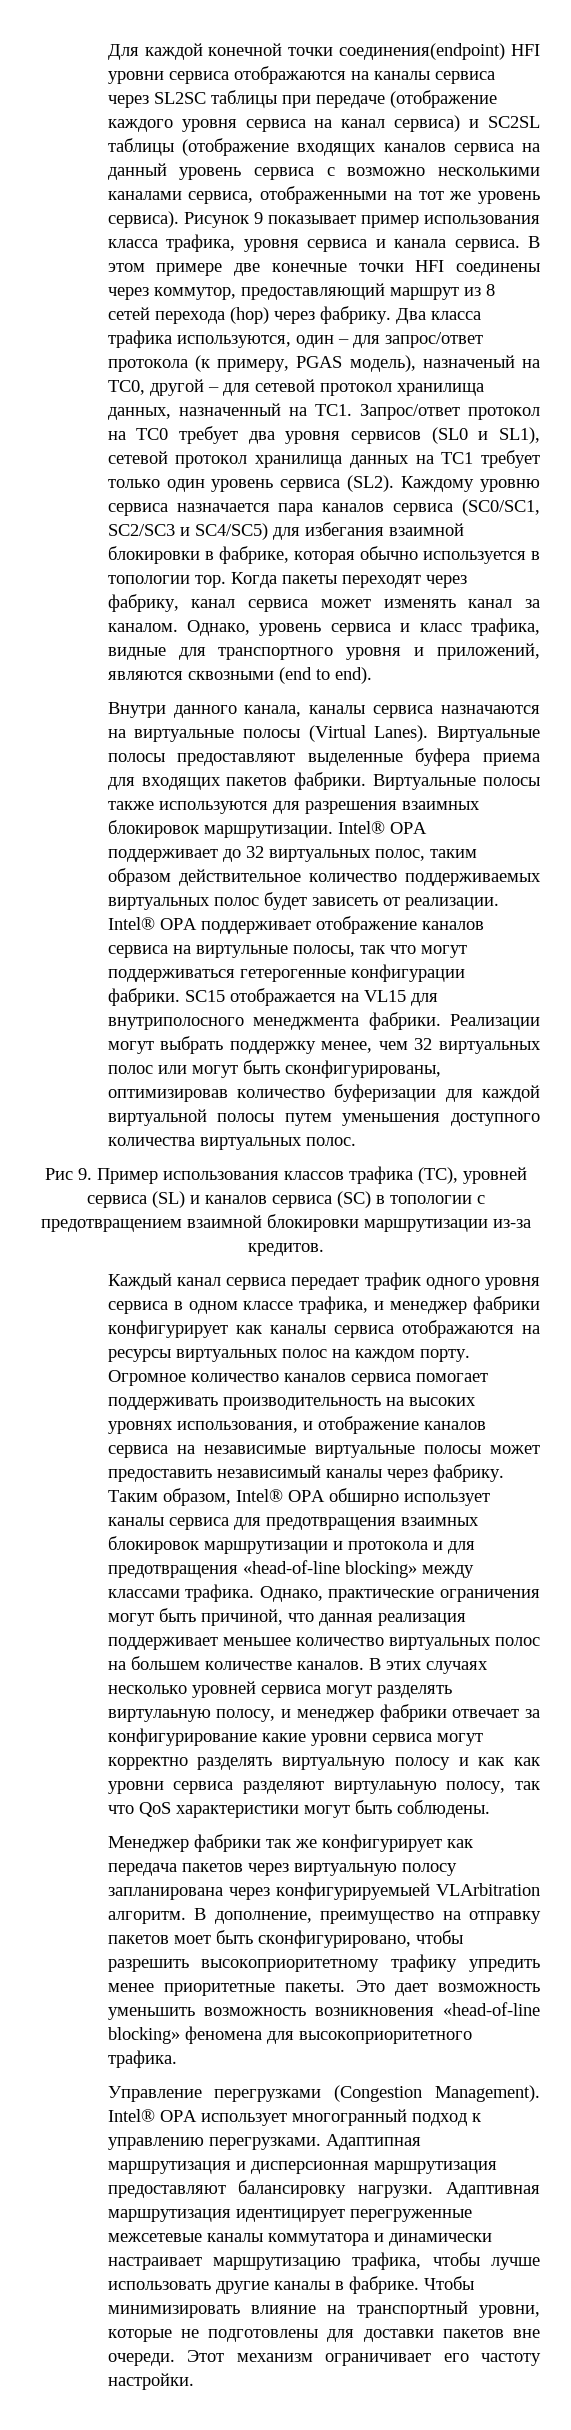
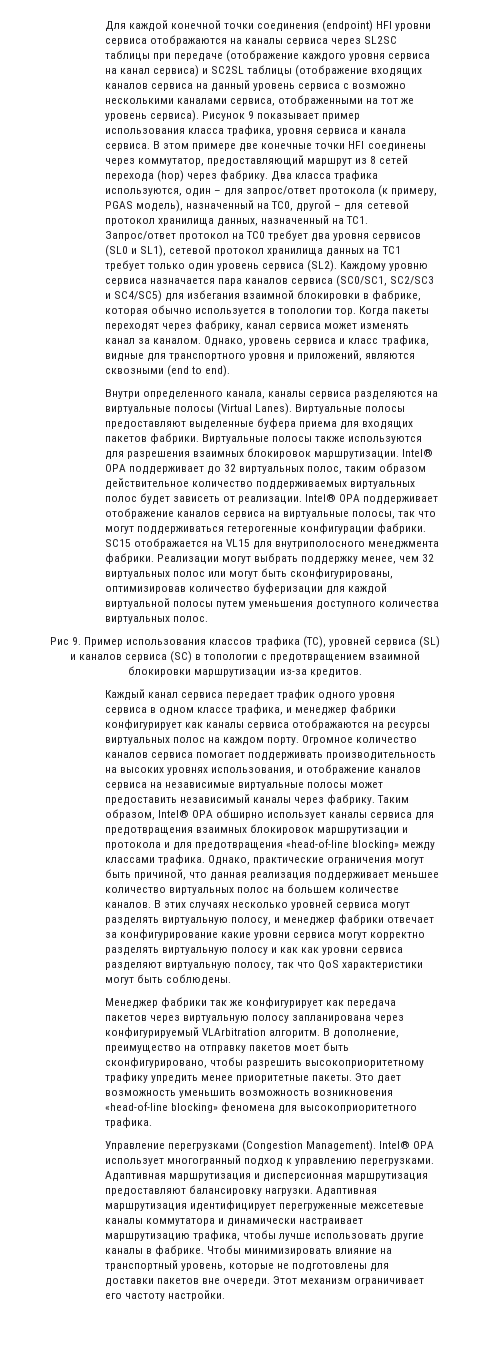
[339,43,506,60] соединения(endpoint) -> [257,20,374,32] соединения (endpoint)
[153,287,236,300] коммутор, -> [137,158,204,166] коммутатор,
[422,355,515,368] назначеный -> [185,200,254,209] назначенный
[173,705,237,718] данного -> [142,391,223,400] определенного
[440,705,540,714] назначаются -> [354,391,424,400] разделяются
[195,945,288,958] виртульные -> [283,511,350,519] виртуальные
[107,1709,211,1722] виртулаьную -> [161,917,228,925] виртуальную
[333,1781,437,1794] виртулаьную -> [164,962,231,970] виртуальную
[275,1882,430,1900] конфигурируемыей -> [104,1027,199,1038] конфигурируемый
[325,2134,421,2150] Адаптипная -> [104,1171,166,1182] Адаптивная
[235,2209,345,2222] идентицирует -> [189,1200,276,1212] идентифицирует
[479,2305,540,2318] уровни, -> [180,1263,226,1271] уровень,

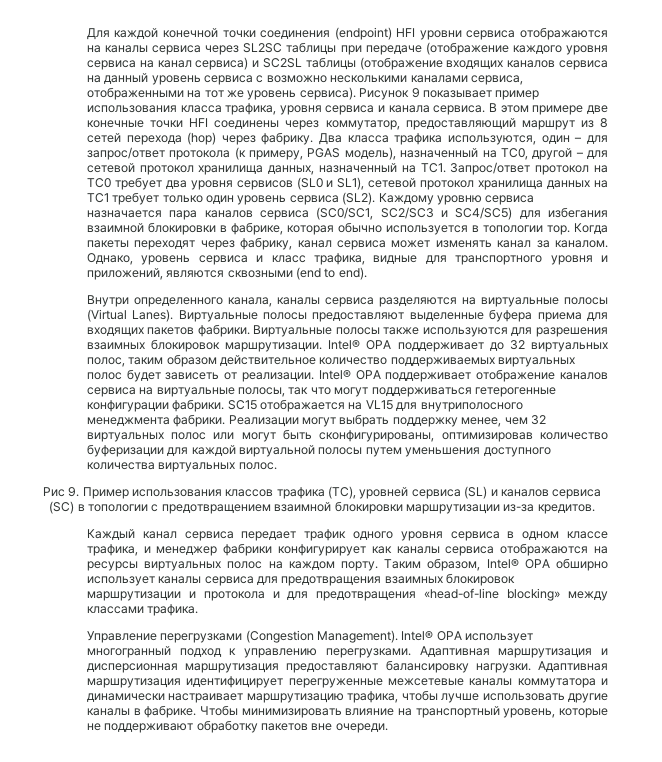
[302,735,418,745] [104,752,437,761] [104,764,422,775] [104,782,384,790] [104,794,376,806] Огромное количество каналов сервиса помогает поддерживать производительность на высоких уровнях использования, и отображение каналов сервиса на независимые виртуальные полосы может предоставить независимый каналы через фабрику. -> (378, 566) none
[207,855,425,866] [104,869,440,881] [104,884,400,895] [104,899,411,910] [104,914,435,926] [104,929,426,940] [104,947,404,956] [104,960,424,971] [104,974,231,986] [104,997,397,1009] [104,1015,405,1023] [104,1027,400,1039] [104,1042,350,1053] [104,1057,424,1068] [104,1072,402,1084] [104,1090,393,1098] [104,1102,418,1114] [104,1117,152,1128] Однако, практические ограничения могут быть причиной, что данная реализация поддерживает меньшее количество виртуальных полос на большем количестве каналов. В этих случаях несколько уровней сервиса могут разделять виртуальную полосу, и менеджер фабрики отвечает за конфигурирование какие уровни сервиса могут корректно разделять виртуальную полосу и как как уровни сервиса разделяют виртуальную полосу, так что QoS характеристики могут быть соблюдены. // Менеджер фабрики так же конфигурирует как передача пакетов через виртуальную полосу запланирована через конфигурируемый VLArbitration алгоритм. В дополнение, преимущество на отправку пакетов моет быть сконфигурировано, чтобы разрешить высокоприоритетному трафику упредить менее приоритетные пакеты. Это дает возможность уменьшить возможность возникновения «head-of-line blocking» феномена для высокоприоритетного трафика. -> (199, 610) none
[292,1263,390,1272] [104,1276,425,1287] [104,1290,225,1301] подготовлены для доставки пакетов вне очереди. Этот механизм ограничивает его частоту настройки. -> [104,720,388,733] поддерживают обработку пакетов вне очереди.

